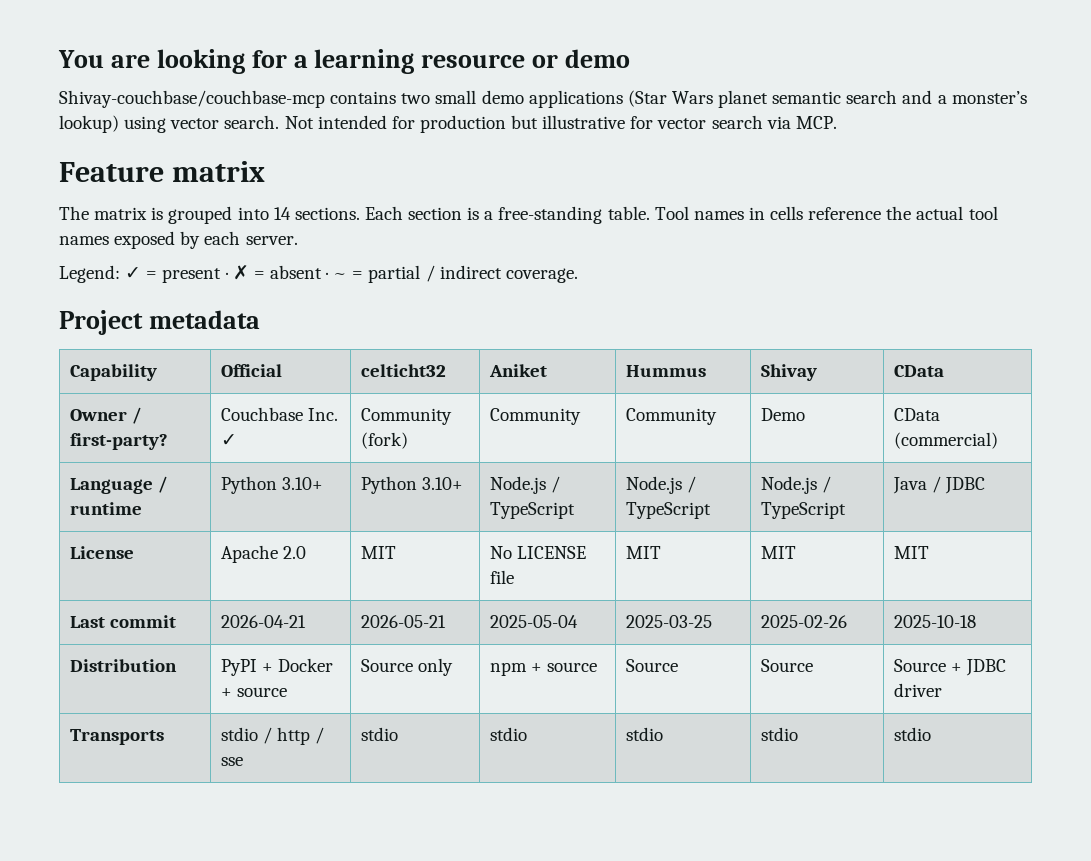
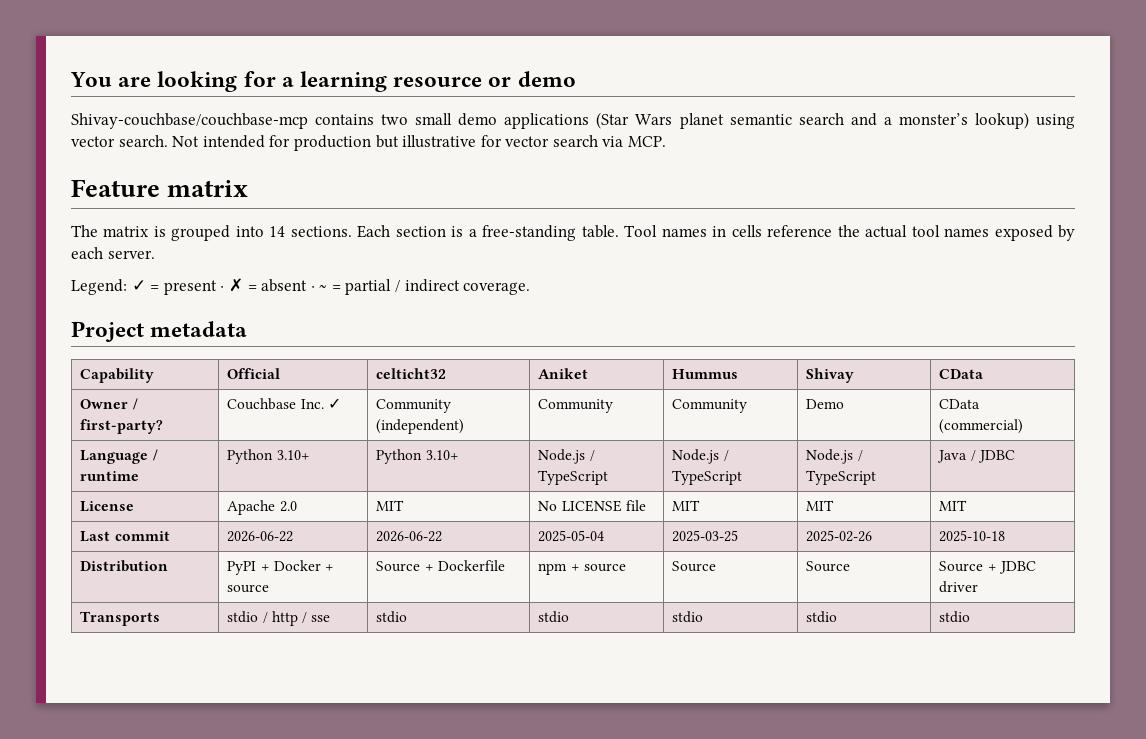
[361,432,409,449] (fork) -> [376,419,465,434] (independent)
[221,615,307,628] [361,615,447,628] 2026-04-21 | 2026-05-21 -> [227,531,294,542] [376,531,443,542] 2026-06-22 | 2026-06-22
[418,658,454,676] only -> [424,560,505,571] + Dockerfile

